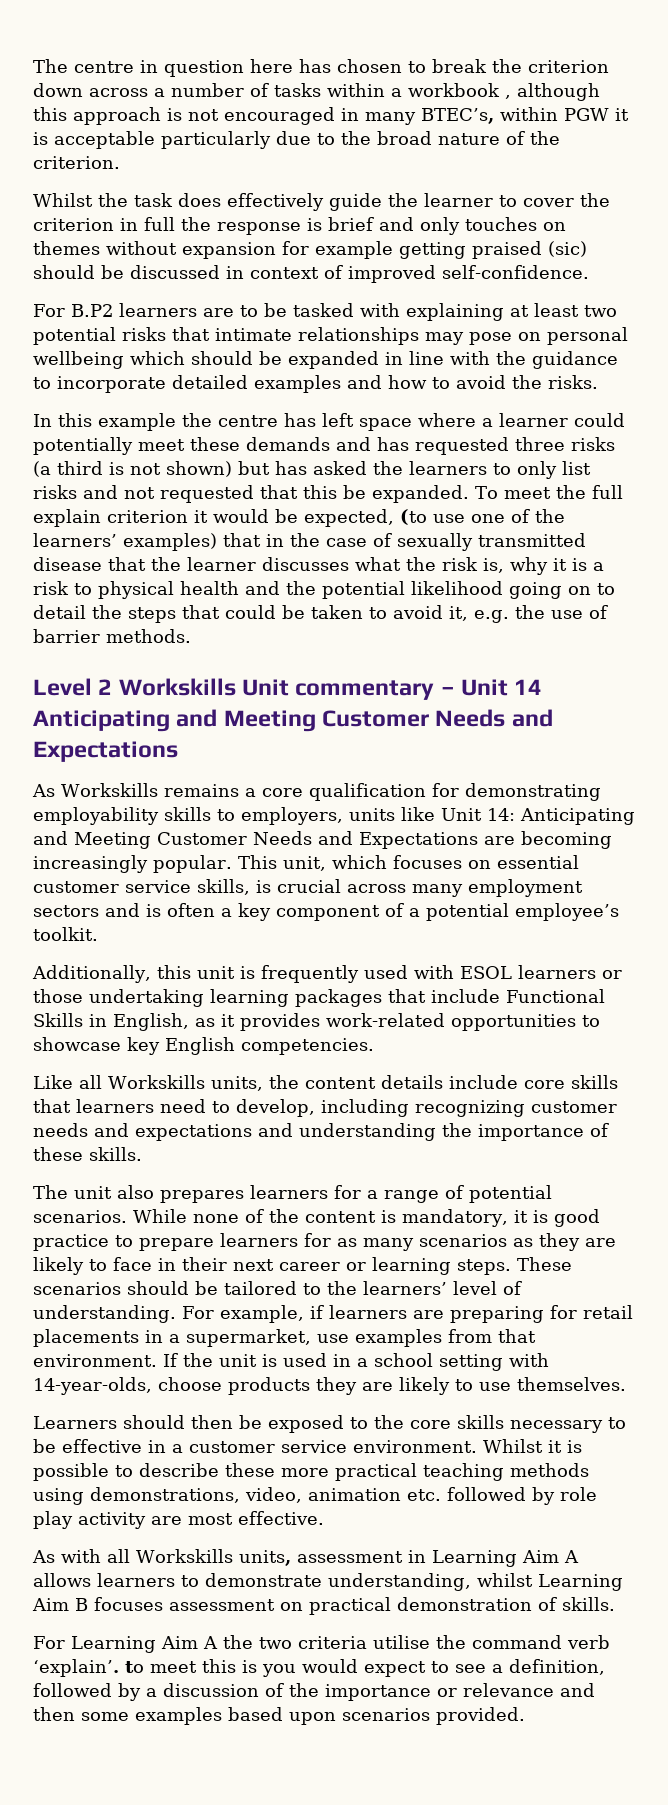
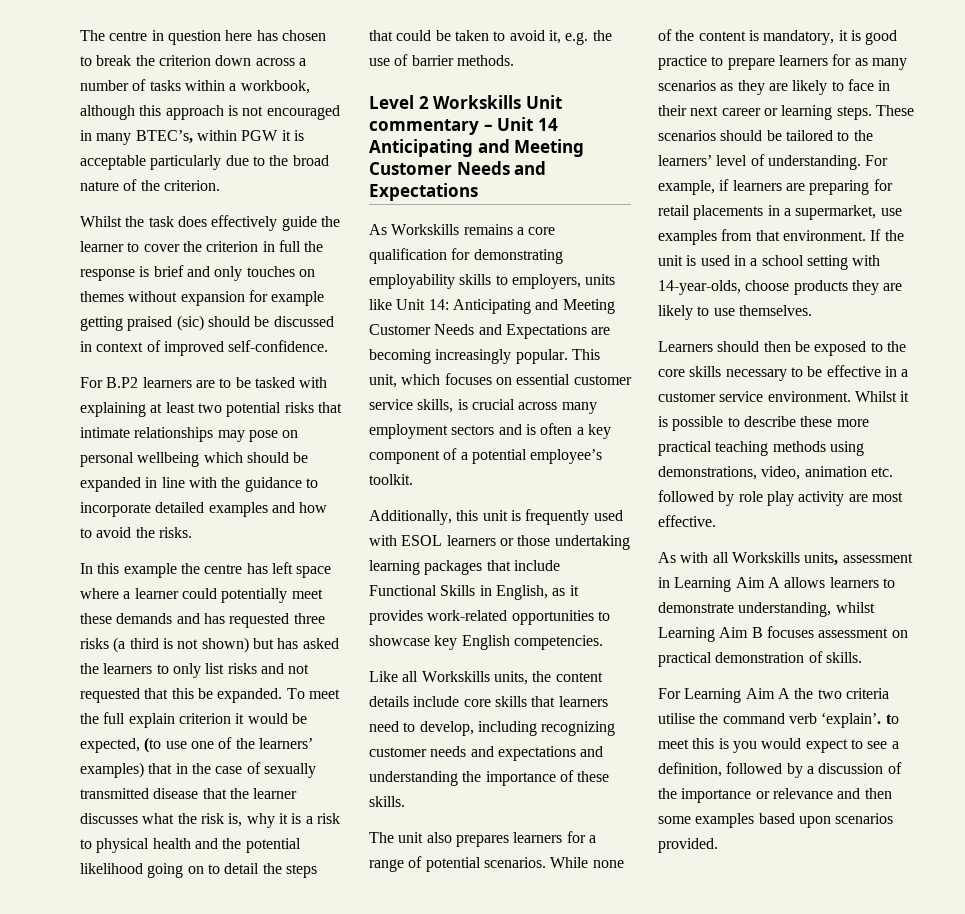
[408,83,511,99] workbook , -> [240,80,310,94] workbook,

